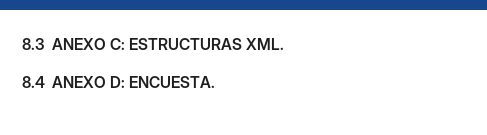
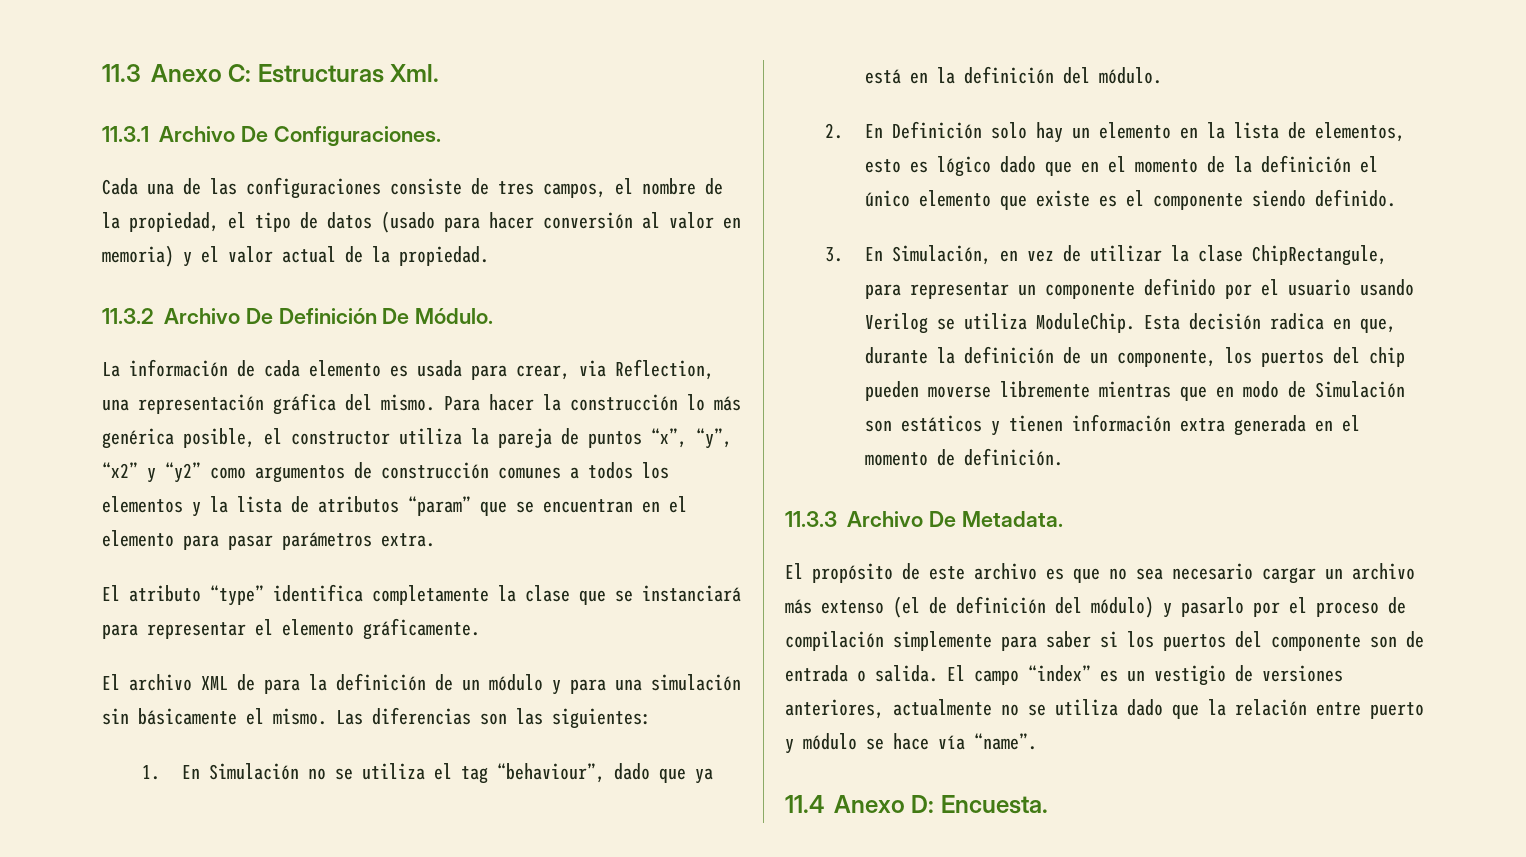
[22,38,285,50] [22,76,216,88] 8.3 ANEXO C: ESTRUCTURAS XML. // 8.4 ANEXO D: ENCUESTA. -> [102,64,440,83] [102,126,441,147] [102,177,723,199] [102,211,741,233] [102,245,489,267] [102,308,494,324] [102,359,714,380] [102,393,741,415] [102,428,732,449] [102,462,669,483] [102,496,687,517] [102,530,435,550] [102,584,741,606] [102,618,480,640] [102,673,741,695] [102,707,651,729] [141,763,713,784] [864,66,1162,84] [824,121,1405,143] [864,155,1378,177] [864,189,1396,210] [824,245,1387,266] [864,278,1414,299] [864,313,1396,334] [864,346,1405,367] [864,381,1405,401] [864,414,1360,436] [864,448,1063,466] [785,511,1063,527] [785,563,1415,584] [785,596,1406,618] [785,631,1424,651] [785,665,1343,686] [785,699,1424,719] [785,733,1037,754] [785,795,1048,814] 11.3 Anexo C: Estructuras Xml. // 11.3.1 Archivo De Configuraciones. // Cada una de las configuraciones consiste de tres campos, el nombre de la propiedad, el tipo de datos (usado para hacer conversión al valor en memoria) y el valor actual de la propiedad. // 11.3.2 Archivo De Definición De Módulo. // La información de cada elemento es usada para crear, via Reflection, una representación gráfica del mismo. Para hacer la construcción lo más genérica posible, el constructor utiliza la pareja de puntos “x”, “y”, “x2” y “y2” como argumentos de construcción comunes a todos los elementos y la lista de atributos “param” que se encuentran en el elemento para pasar parámetros extra. // El atributo “type” identifica completamente la clase que se instanciará para representar el elemento gráficamente. // El archivo XML de para la definición de un módulo y para una simulación sin básicamente el mismo. Las diferencias son las siguientes: // 1. En Simulación no se utiliza el tag “behaviour”, dado que ya está en la definición del módulo. // 2. En Definición solo hay un elemento en la lista de elementos, esto es lógico dado que en el momento de la definición el único elemento que existe es el componente siendo definido. // 3. En Simulación, en vez de utilizar la clase ChipRectangule, para representar un componente definido por el usuario usando Verilog se utiliza ModuleChip. Esta decisión radica en que, durante la definición de un componente, los puertos del chip pueden moverse libremente mientras que en modo de Simulación son estáticos y tienen información extra generada en el momento de definición. // 11.3.3 Archivo De Metadata. // El propósito de este archivo es que no sea necesario cargar un archivo más extenso (el de definición del módulo) y pasarlo por el proceso de compilación simplemente para saber si los puertos del componente son de entrada o salida. El campo “index” es un vestigio de versiones anteriores, actualmente no se utiliza dado que la relación entre puerto y módulo se hace vía “name”. // 11.4 Anexo D: Encuesta.

